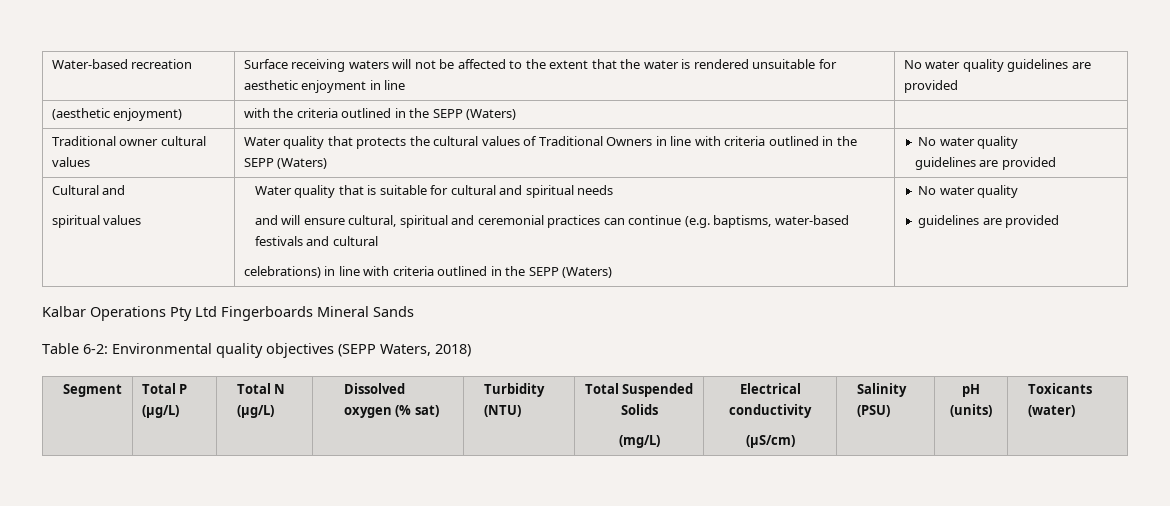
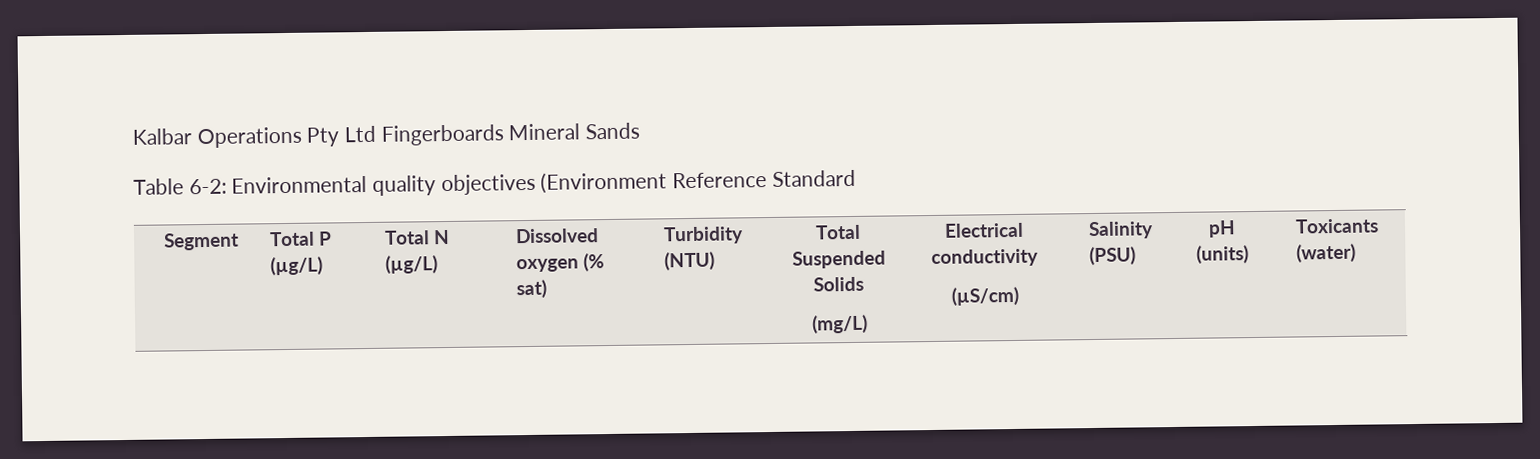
[51,59,193,69] [243,59,837,72] [243,80,406,93] [903,59,1091,72] [903,80,958,93] [51,108,183,121] [243,108,517,120] [51,136,206,146] [51,157,90,167] [243,136,857,149] [243,158,328,169] [918,136,1019,149] [914,157,1056,170] [51,185,126,195] [51,215,142,228] [254,185,614,198] [254,215,849,228] [254,236,378,246] [243,266,613,278] [918,185,1019,198] [918,215,1060,228] Water-based recreation | Surface receiving waters will not be affected to the extent that the water is rendered unsuitable for aesthetic enjoyment in line | No water quality guidelines are provided // (aesthetic enjoyment) | with the criteria outlined in the SEPP (Waters) | // Traditional owner cultural values | Water quality that protects the cultural values of Traditional Owners in line with criteria outlined in the SEPP (Waters) | No water quality // guidelines are provided // Cultural and // spiritual values | Water quality that is suitable for cultural and spiritual needs // and will ensure cultural, spiritual and ceremonial practices can continue (e.g. baptisms, water-based festivals and cultural // celebrations) in line with criteria outlined in the SEPP (Waters) | No water quality // guidelines are provided // -> (132, 136) none
[338,344,471,357] (SEPP Waters, 2018) -> [540,169,856,194] (Environment Reference Standard

